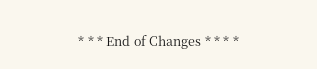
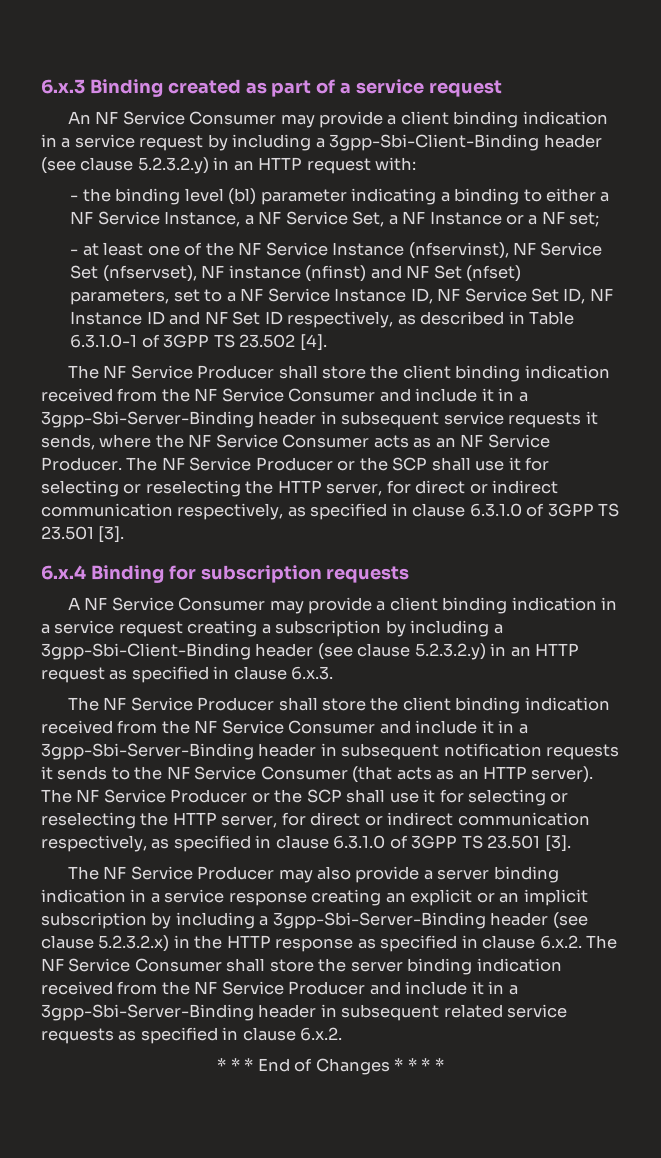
(78, 40) none -> [41,79,502,97] [67,111,608,128] [41,134,602,151] [41,157,417,174] [70,188,610,205] [70,211,600,227] [70,242,603,259] [70,265,522,282] [70,288,613,305] [70,311,575,328] [70,334,327,351] [67,365,610,382] [41,388,528,402] [41,411,598,428] [41,434,550,450] [41,457,550,471] [41,480,559,497] [41,503,620,520] [41,526,125,543] [41,565,410,583] [67,597,618,614] [41,620,503,637] [41,643,580,660] [41,666,334,683] [67,697,610,714] [41,720,528,734] [41,743,620,760] [41,766,594,783] [41,789,569,806] [41,812,590,829] [41,835,571,852] [67,866,559,883] [41,889,588,906] [41,912,588,929] [41,935,618,952] [41,958,562,975] [41,981,518,995] [41,1004,568,1021] [41,1027,343,1044] 6.x.3 Binding created as part of a service request // An NF Service Consumer may provide a client binding indication in a service request by including a 3gpp-Sbi-Client-Binding header (see clause 5.2.3.2.y) in an HTTP request with: // - the binding level (bl) parameter indicating a binding to either a NF Service Instance, a NF Service Set, a NF Instance or a NF set; // - at least one of the NF Service Instance (nfservinst), NF Service Set (nfservset), NF instance (nfinst) and NF Set (nfset) parameters, set to a NF Service Instance ID, NF Service Set ID, NF Instance ID and NF Set ID respectively, as described in Table 6.3.1.0-1 of 3GPP TS 23.502 [4]. // The NF Service Producer shall store the client binding indication received from the NF Service Consumer and include it in a 3gpp-Sbi-Server-Binding header in subsequent service requests it sends, where the NF Service Consumer acts as an NF Service Producer. The NF Service Producer or the SCP shall use it for selecting or reselecting the HTTP server, for direct or indirect communication respectively, as specified in clause 6.3.1.0 of 3GPP TS 23.501 [3]. // 6.x.4 Binding for subscription requests // A NF Service Consumer may provide a client binding indication in a service request creating a subscription by including a 3gpp-Sbi-Client-Binding header (see clause 5.2.3.2.y) in an HTTP request as specified in clause 6.x.3. // The NF Service Producer shall store the client binding indication received from the NF Service Consumer and include it in a 3gpp-Sbi-Server-Binding header in subsequent notification requests it sends to the NF Service Consumer (that acts as an HTTP server). The NF Service Producer or the SCP shall use it for selecting or reselecting the HTTP server, for direct or indirect communication respectively, as specified in clause 6.3.1.0 of 3GPP TS 23.501 [3]. // The NF Service Producer may also provide a server binding indication in a service response creating an explicit or an implicit subscription by including a 3gpp-Sbi-Server-Binding header (see clause 5.2.3.2.x) in the HTTP response as specified in clause 6.x.2. The NF Service Consumer shall store the server binding indication received from the NF Service Producer and include it in a 3gpp-Sbi-Server-Binding header in subsequent related service requests as specified in clause 6.x.2. //

